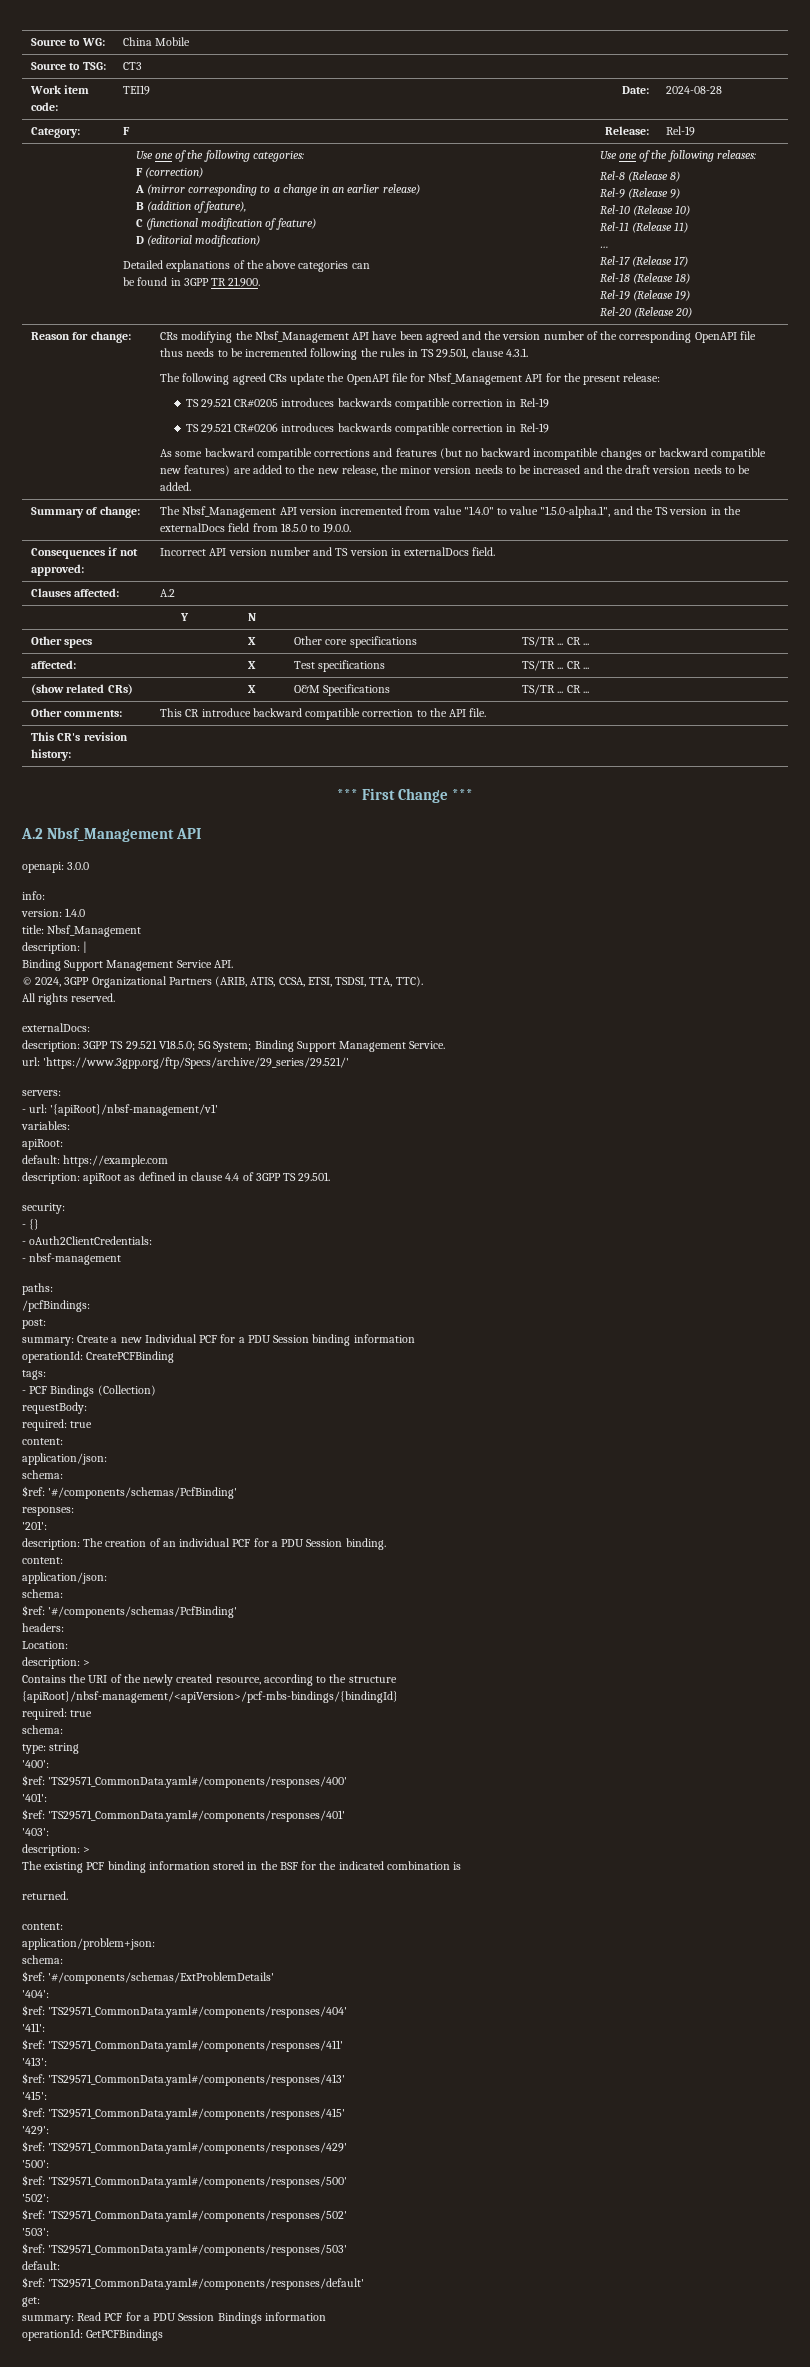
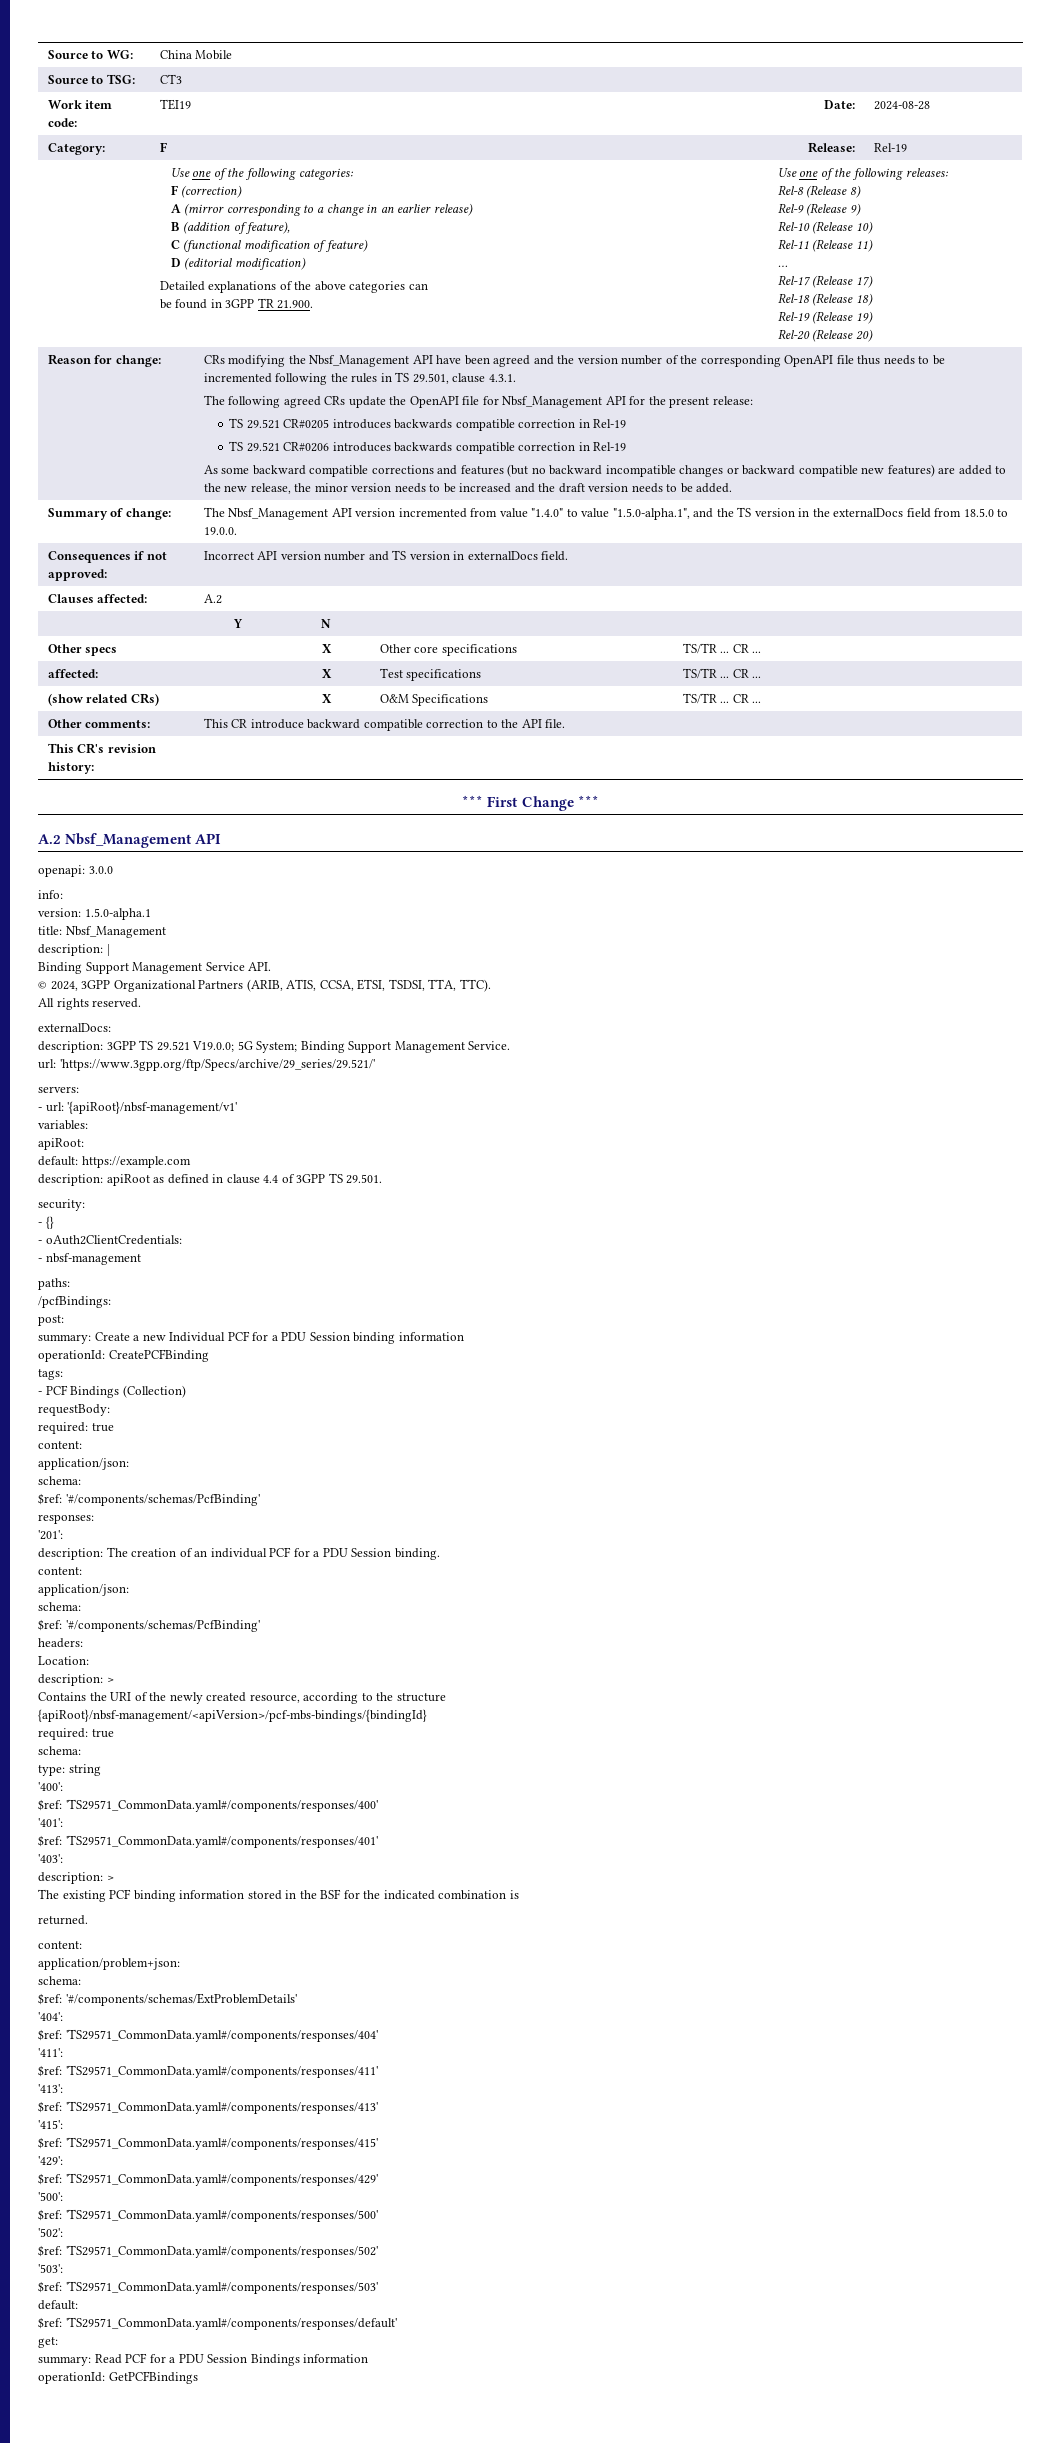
[65,908,86,917] 1.4.0 -> [84,908,151,920] 1.5.0-alpha.1
[158,1040,195,1051] V18.5.0; -> [192,1041,235,1052] V19.0.0;

